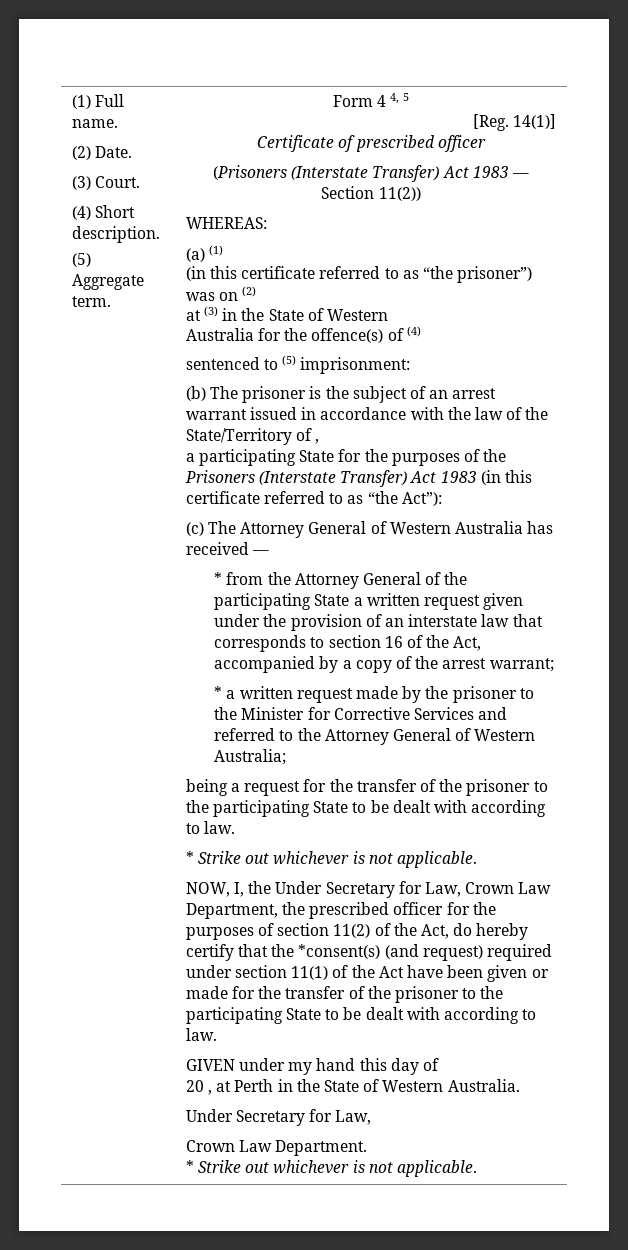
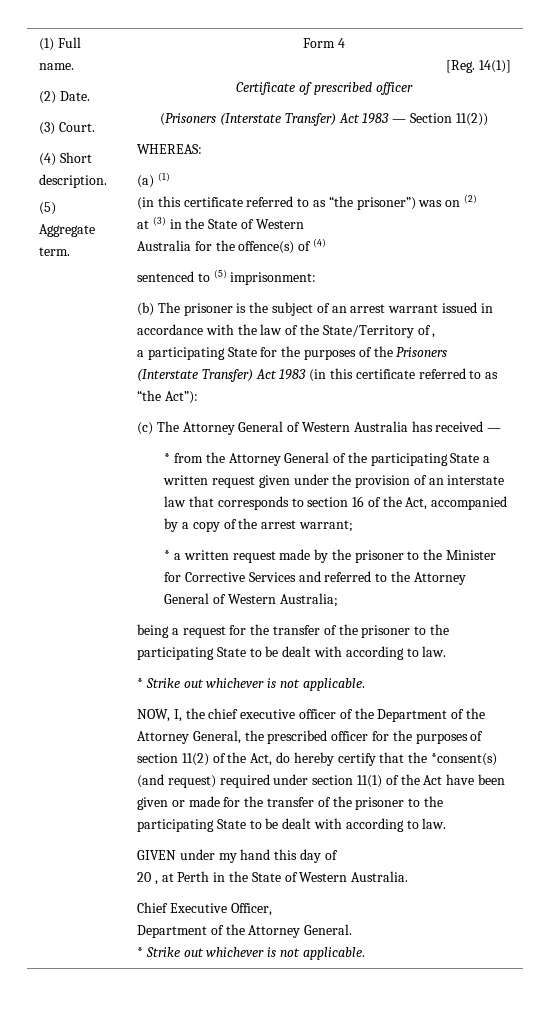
[390,93,410,104] 4, 5 -> (345, 43) none
[275,881,552,898] [185,903,278,919] Under Secretary for Law, Crown Law Department, -> [208,708,485,722] [137,730,241,744] chief executive officer of the Department of the Attorney General,
[185,1109,372,1126] [185,1140,368,1156] Under Secretary for Law, // Crown Law Department. -> [137,902,272,916] [137,924,353,938] Chief Executive Officer, // Department of the Attorney General.

